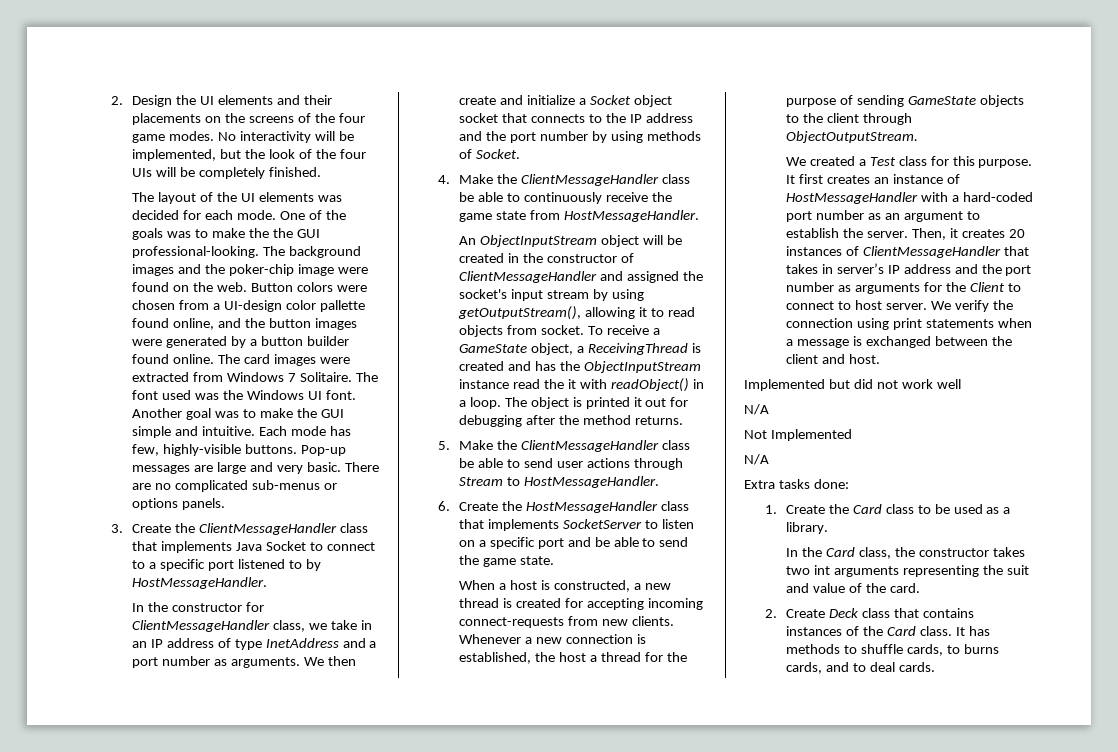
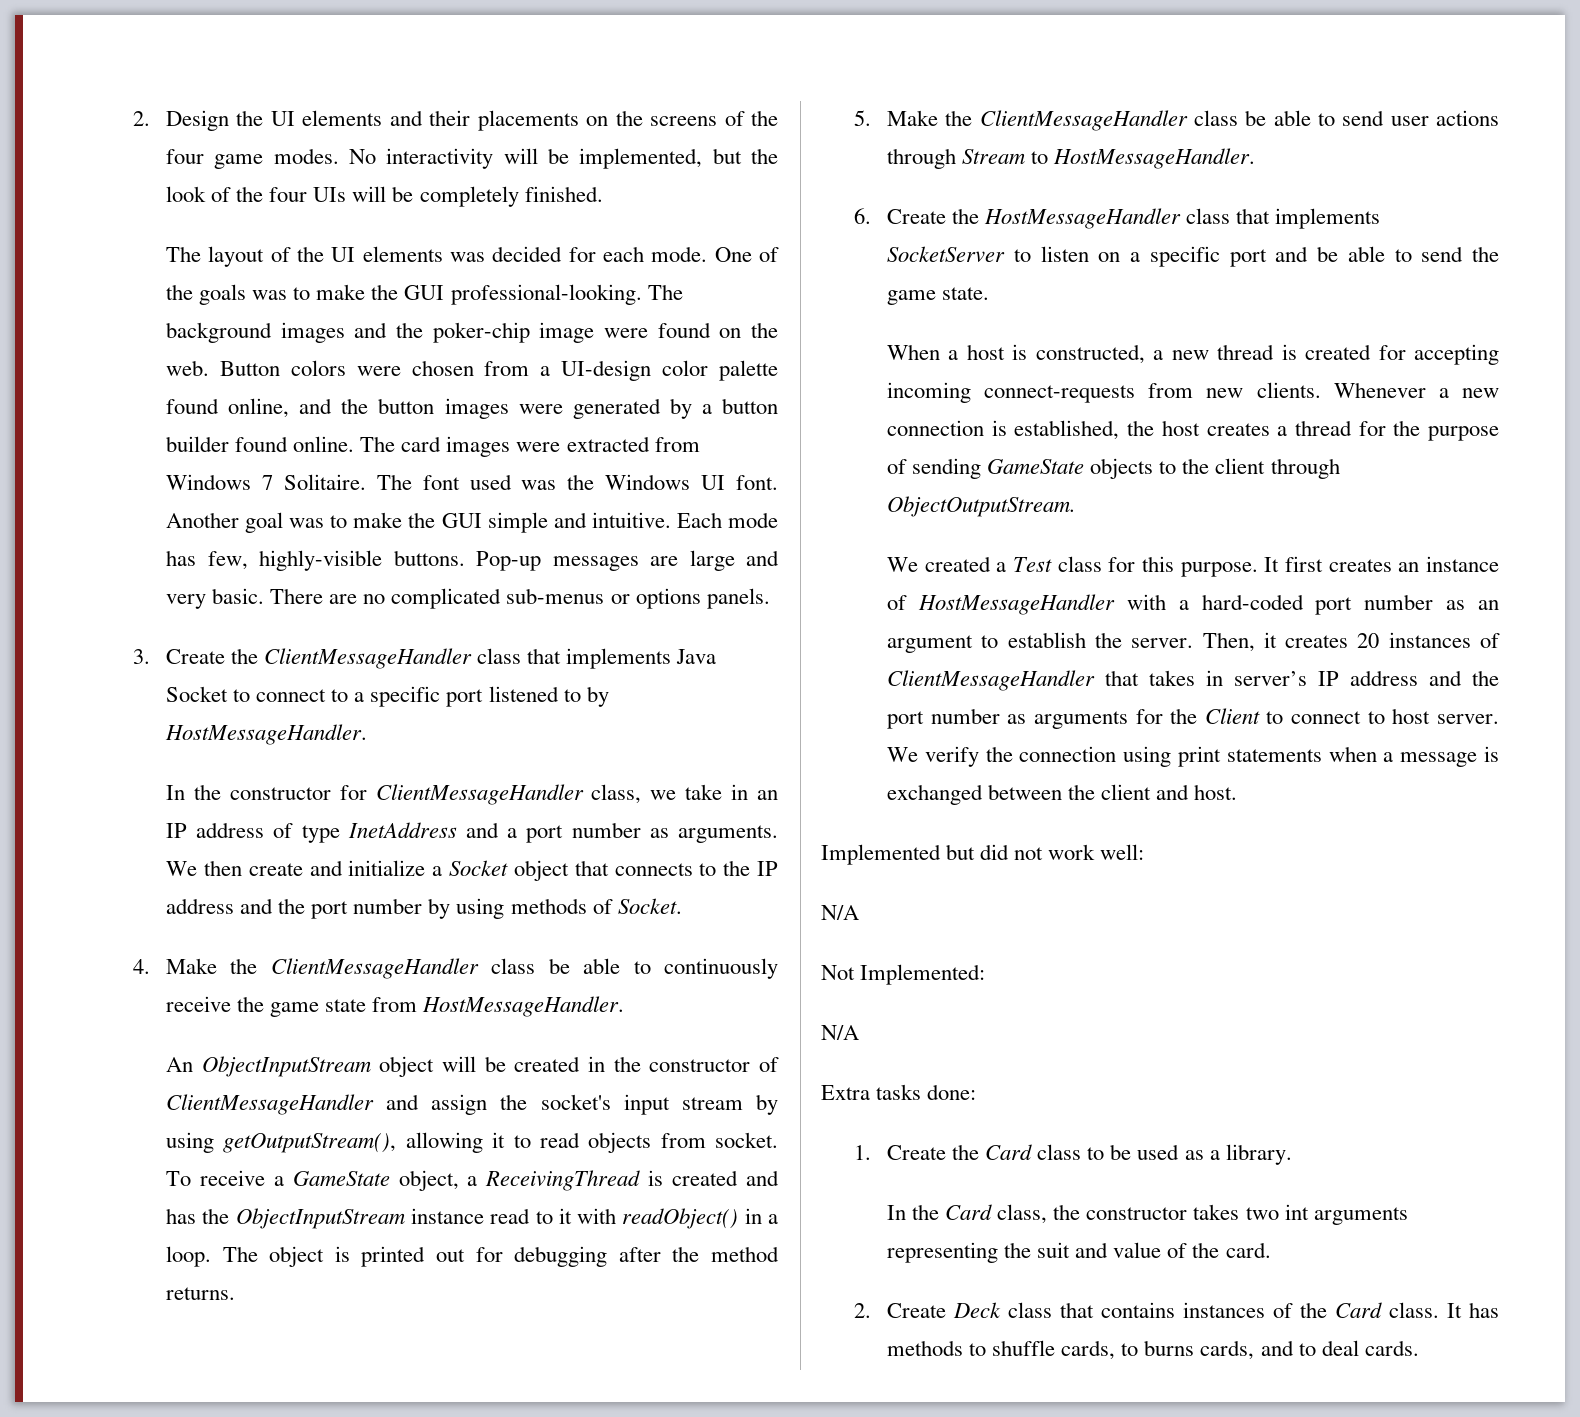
[272,228,293,238] the -> (399, 292) none
[319,300,365,312] pallette -> [719,360,778,381] palette
[459,113,499,123] socket -> (569, 870) none
[626,271,679,283] assigned -> [431,1094,488,1115] assign
[543,379,564,389] the -> [535,1211,553,1224] to
[633,397,642,407] it -> (426, 1256) none
(586, 657) none -> [1206,423,1270,436] creates
[936,379,961,389] well -> [1100,844,1145,860] well:
[770,429,852,441] Implemented -> [860,964,986,985] Implemented:

